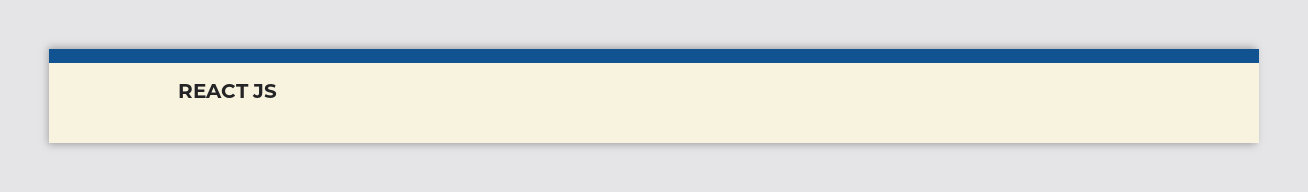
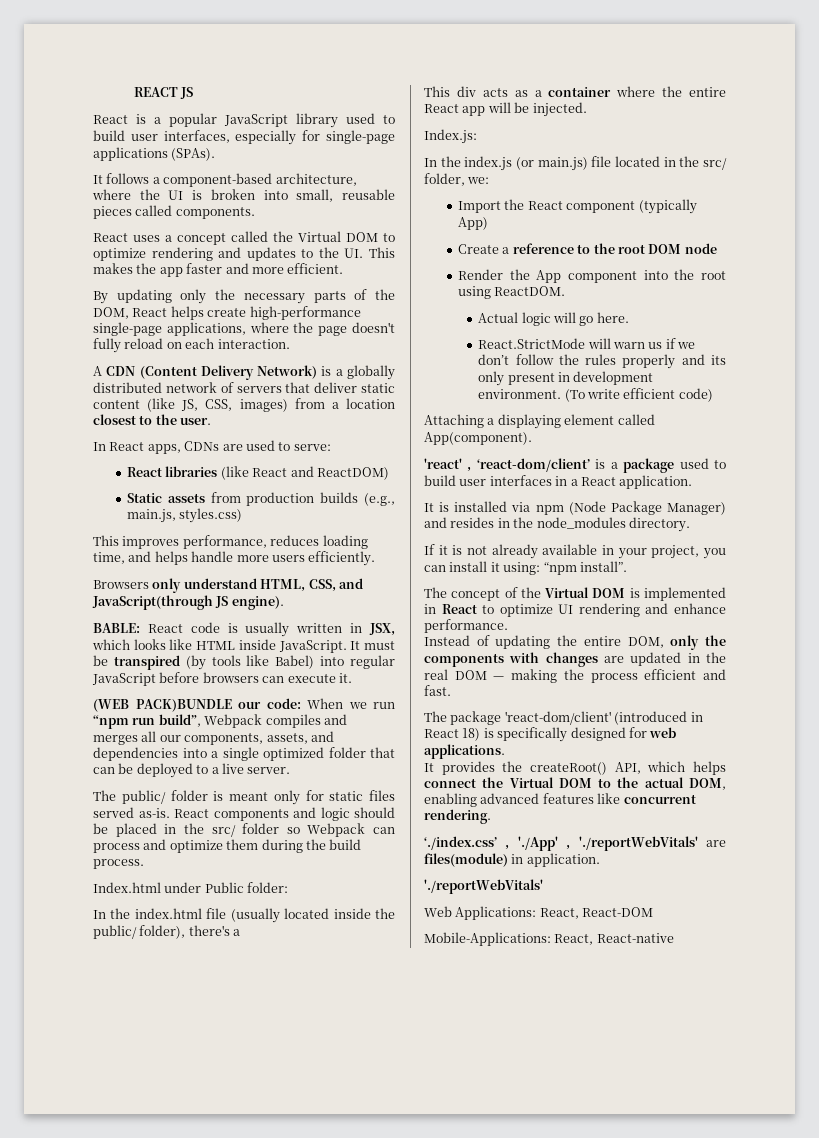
(278, 91) none -> [93,113,395,128] [93,130,395,145] [93,147,216,161] [93,173,357,187] [92,189,396,202] [93,205,255,219] [93,231,395,245] [93,247,395,261] [93,263,344,277] [93,289,396,304] [93,306,361,320] [93,322,396,336] [93,338,290,353] [93,365,395,380] [93,382,395,393] [93,398,395,412] [93,414,212,425] [93,440,331,454] [127,466,389,480] [127,492,395,506] [127,508,243,523] [93,535,368,549] [93,551,376,566] [93,578,363,593] [92,595,284,610] [93,622,395,637] [92,639,395,653] [93,655,395,670] [92,672,352,686] [93,698,395,712] [93,714,347,729] [93,731,334,745] [93,747,395,761] [93,763,291,778] [93,790,395,805] [93,807,395,821] [93,823,395,837] [93,839,362,853] [93,859,144,869] [93,882,289,893] [93,908,395,923] [93,925,241,939] [424,86,726,97] [424,102,587,117] [424,129,477,144] [424,156,727,171] [424,173,490,186] [458,199,697,214] [458,217,489,230] [458,243,717,254] [458,269,726,283] [458,286,566,299] [478,312,629,326] [478,338,696,349] [478,354,726,369] [478,371,654,386] [478,388,713,402] [424,414,655,429] [424,432,532,445] [424,458,726,473] [424,475,693,489] [424,501,726,515] [424,517,690,532] [424,544,726,559] [424,561,627,575] [424,587,726,601] [424,603,726,617] [424,619,508,633] [424,635,726,650] [424,652,726,667] [424,669,726,683] [424,685,451,696] [424,711,703,725] [424,727,677,742] [424,744,505,759] [424,761,726,775] [424,777,726,790] [424,793,696,807] [424,809,491,824] [424,836,726,851] [424,853,600,867] [424,879,543,894] [424,906,654,920] [424,932,674,946] // React is a popular JavaScript library used to build user interfaces, especially for single-page applications (SPAs). // It follows a component-based architecture, where the UI is broken into small, reusable pieces called components. // React uses a concept called the Virtual DOM to optimize rendering and updates to the UI. This makes the app faster and more efficient. // By updating only the necessary parts of the DOM, React helps create high-performance single-page applications, where the page doesn't fully reload on each interaction. // A CDN (Content Delivery Network) is a globally distributed network of servers that deliver static content (like JS, CSS, images) from a location closest to the user. // In React apps, CDNs are used to serve: // React libraries (like React and ReactDOM) // Static assets from production builds (e.g., main.js, styles.css) // This improves performance, reduces loading time, and helps handle more users efficiently. // Browsers only understand HTML, CSS, and JavaScript(through JS engine). // BABLE: React code is usually written in JSX, which looks like HTML inside JavaScript. It must be transpired (by tools like Babel) into regular JavaScript before browsers can execute it. // (WEB PACK)BUNDLE our code: When we run “npm run build”, Webpack compiles and merges all our components, assets, and dependencies into a single optimized folder that can be deployed to a live server. // The public/ folder is meant only for static files served as-is. React components and logic should be placed in the src/ folder so Webpack can process and optimize them during the build process. // Index.html under Public folder: // In the index.html file (usually located inside the public/ folder), there's a // This div acts as a container where the entire React app will be injected. // Index.js: // In the index.js (or main.js) file located in the src/ folder, we: // Import the React component (typically App) // Create a reference to the root DOM node // Render the App component into the root using ReactDOM. // Actual logic will go here. // React.StrictMode will warn us if we don’t follow the rules properly and its only present in development environment. (To write efficient code) // Attaching a displaying element called App(component). // 'react' , ‘react-dom/client’ is a package used to build user interfaces in a React application. // It is installed via npm (Node Package Manager) and resides in the node_modules directory. // If it is not already available in your project, you can install it using: “npm install”. // The concept of the Virtual DOM is implemented in React to optimize UI rendering and enhance performance. // Instead of updating the entire DOM, only the components with changes are updated in the real DOM — making the process efficient and fast. // The package 'react-dom/client' (introduced in React 18) is specifically designed for web applications. // It provides the createRoot() API, which helps connect the Virtual DOM to the actual DOM, enabling advanced features like concurrent rendering. // ‘./index.css’ , './App' , './reportWebVitals' are files(module) in application. // './reportWebVitals' // Web Applications: React, React-DOM // Mobile-Applications: React, React-native

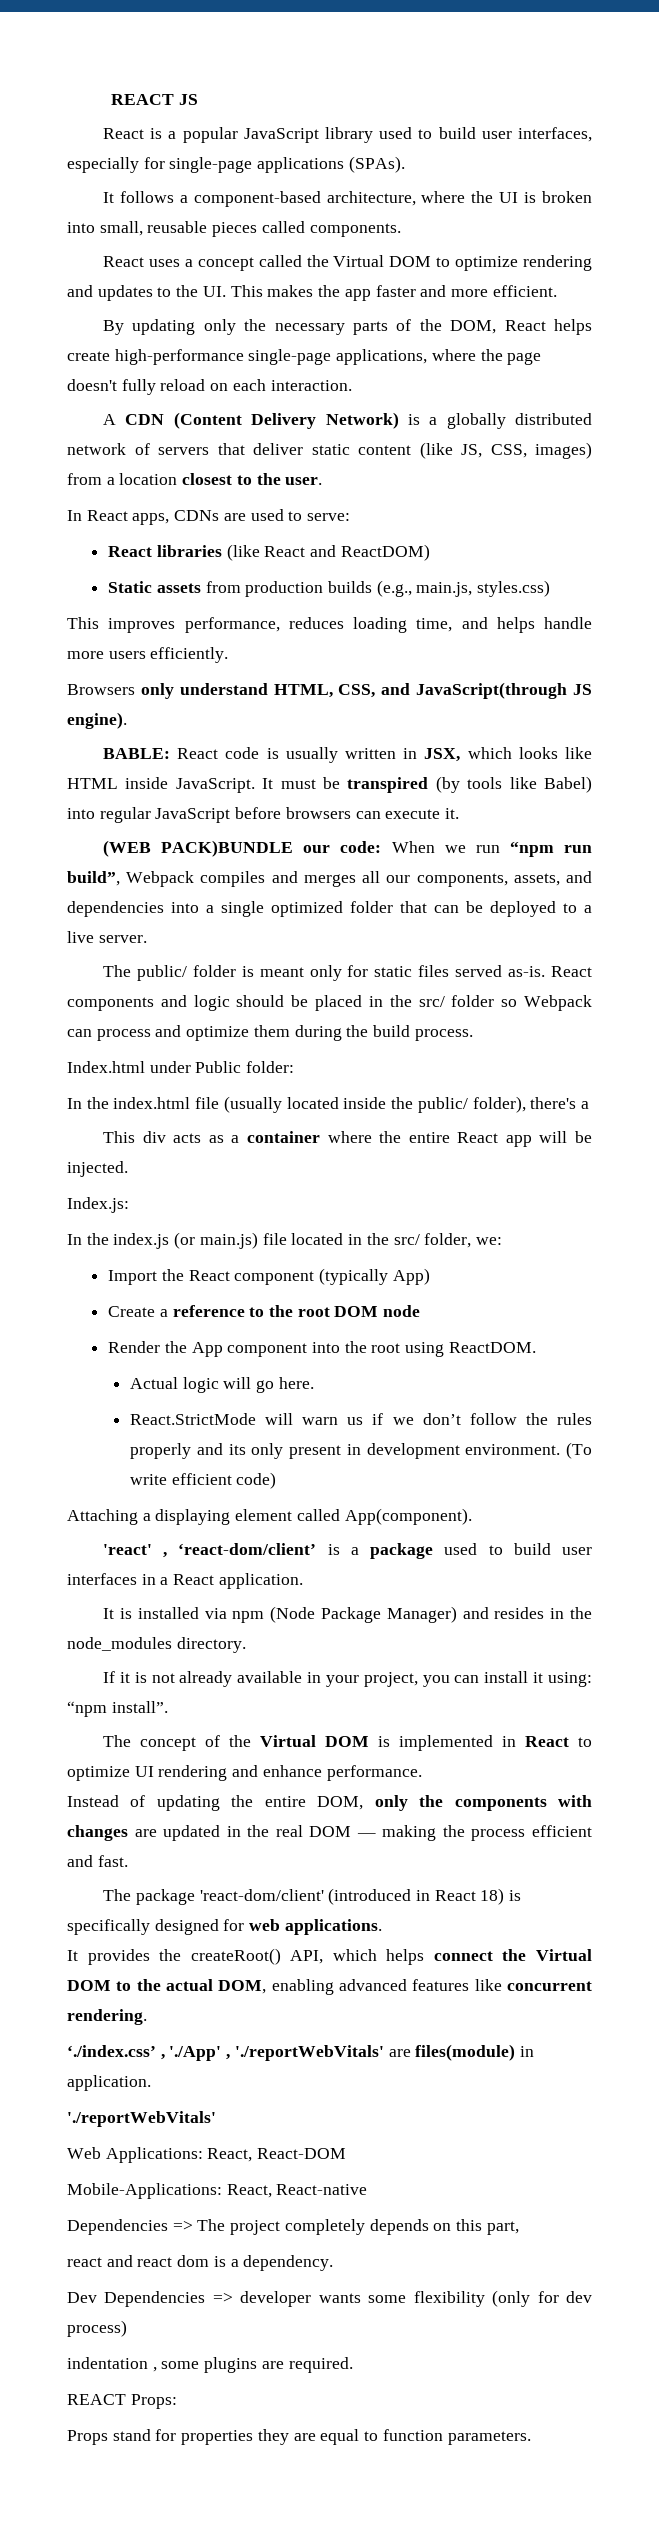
(674, 938) none -> [67,2219,519,2235] [67,2255,334,2271] [67,2290,593,2307] [67,2320,127,2337] [67,2357,353,2373] [67,2394,177,2409] [67,2429,531,2445] // Dependencies => The project completely depends on this part, // react and react dom is a dependency. // Dev Dependencies => developer wants some flexibility (only for dev process) // indentation , some plugins are required. // REACT Props: // Props stand for properties they are equal to function parameters.

